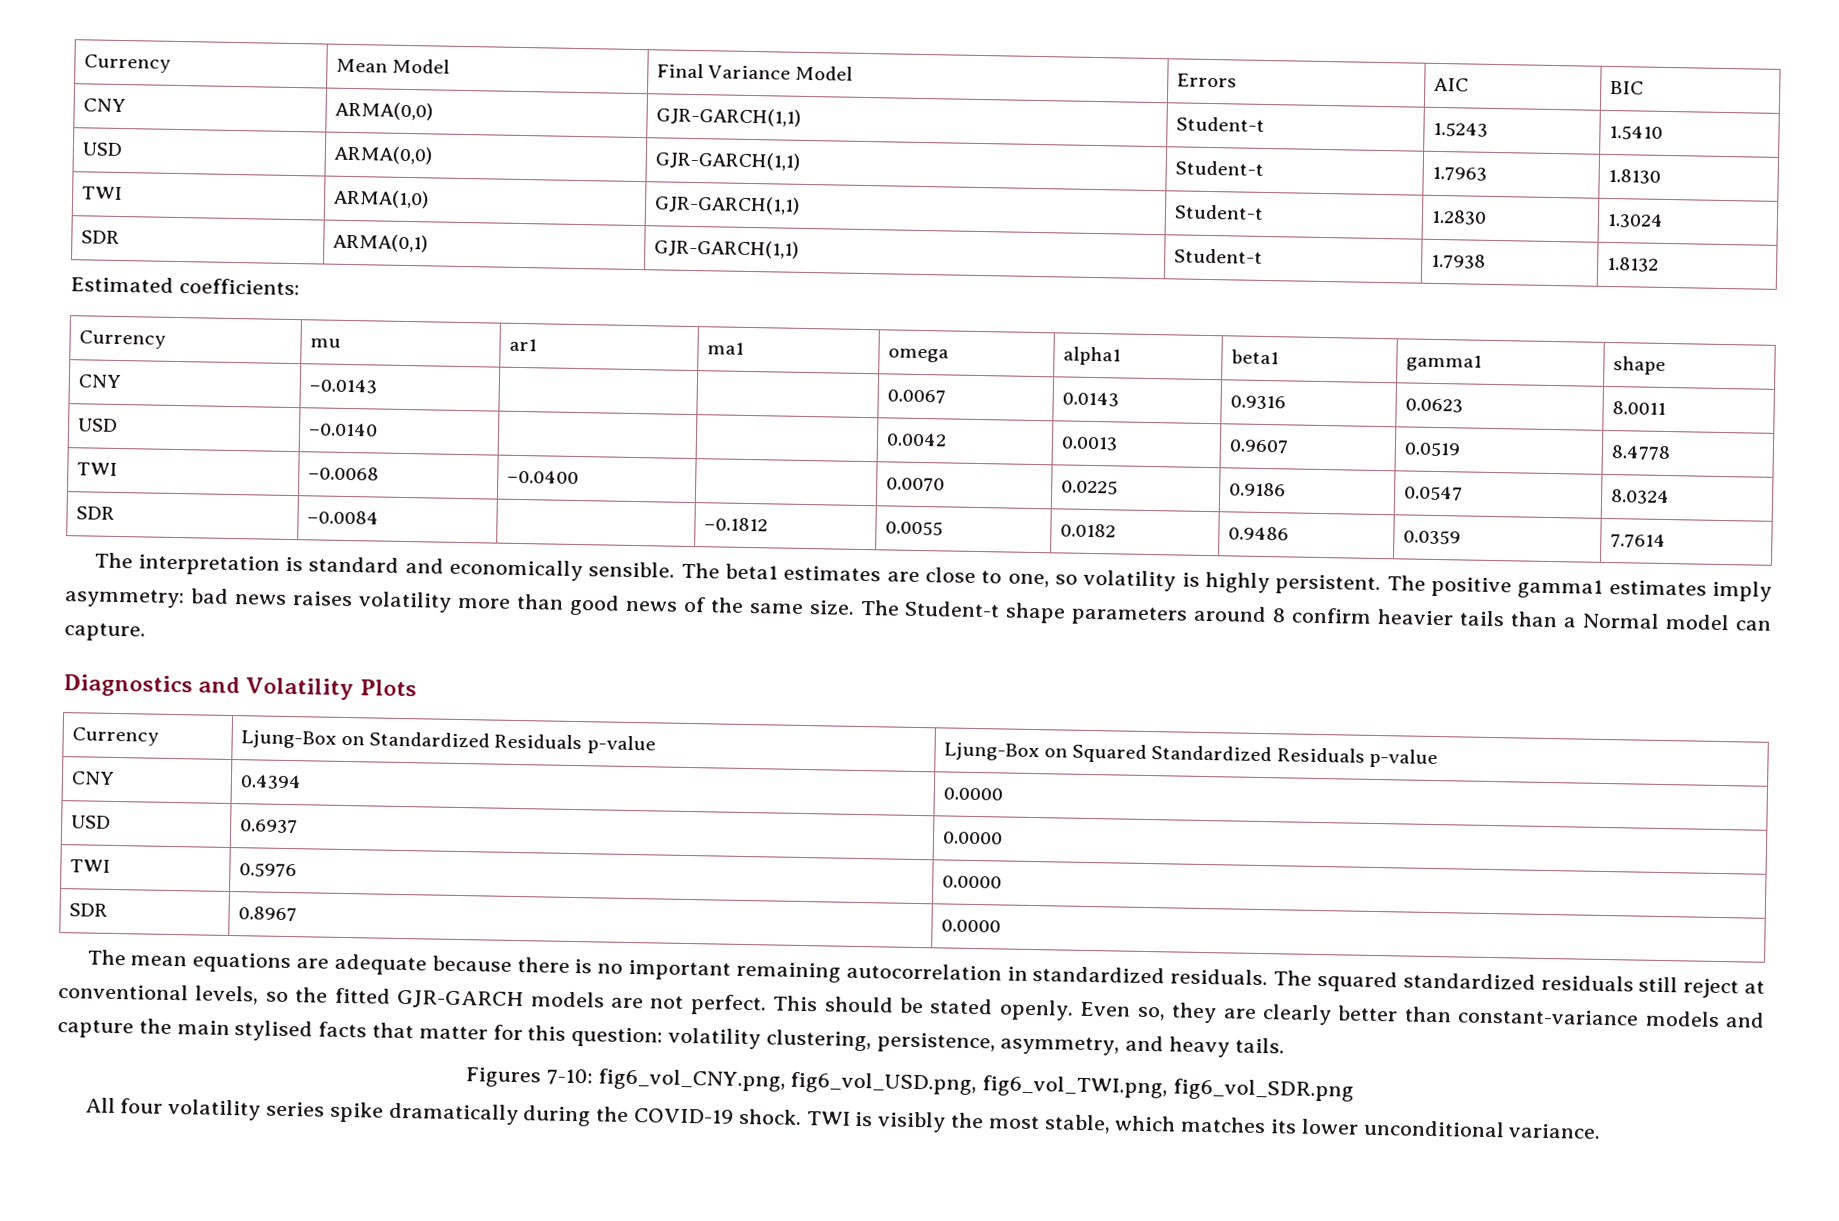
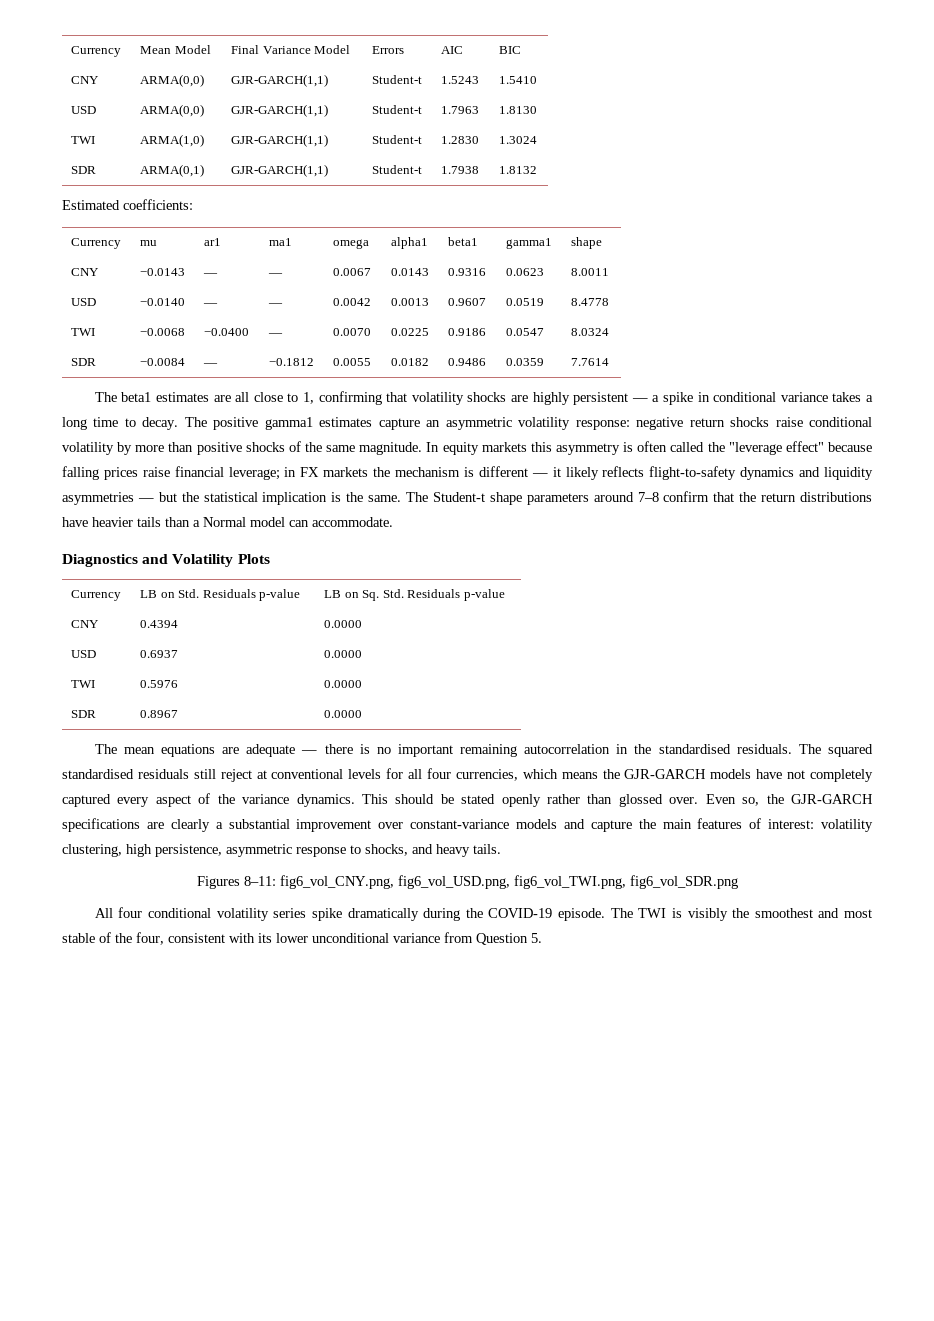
(377, 386) | -> [203,273,219,276] [268,273,284,276] — | —
(378, 429) | -> [203,303,219,306] [268,303,284,306] — | —
(579, 477) none -> [268,333,284,336] —
(379, 517) none -> [203,363,219,366] —
[137,554,720,582] interpretation is standard and economically sensible. The -> (117, 397) none
(920, 576) none -> [235,392,250,402] all
[1007,569,1773,602] [64,588,855,616] one, so volatility is highly persistent. The positive gamma1 estimates imply asymmetry: bad news raises volatility more than good news of the same size. -> [302,391,873,405] [62,417,873,430] [62,441,872,455] [62,466,874,480] [62,492,402,505] 1, confirming that volatility shocks are highly persistent — a spike in conditional variance takes a long time to decay. The positive gamma1 estimates capture an asymmetric volatility response: negative return shocks raise conditional volatility by more than positive shocks of the same magnitude. In equity markets this asymmetry is often called the "leverage effect" because falling prices raise financial leverage; in FX markets the mechanism is different — it likely reflects flight-to-safety dynamics and liquidity asymmetries — but the statistical implication is the same.
[1272,607,1373,624] 8 confirm -> [637,491,873,502] [62,517,88,527] 7–8 confirm that the return distributions have
[64,622,146,642] capture. -> [312,517,393,527] accommodate.
[240,730,491,749] Ljung-Box on Standardized -> [140,589,200,598] LB on Std.
[943,742,1273,764] Ljung-Box on Squared Standardized -> [324,589,404,601] LB on Sq. Std.
[431,955,512,972] because -> [301,750,318,754] —
[1032,966,1166,984] standardized -> [634,744,731,754] the standardised
[1402,972,1536,990] standardized -> [62,769,134,779] standardised
[195,985,1452,1026] levels, so the fitted GJR-GARCH models are not perfect. This should be stated openly. Even so, they are clearly better than -> [348,768,874,782] [62,793,874,807] [62,818,404,832] levels for all four currencies, which means the GJR-GARCH models have not completely captured every aspect of the variance dynamics. This should be stated openly rather than glossed over. Even so, the GJR-GARCH specifications are clearly a substantial improvement over
[234,1020,1121,1056] stylised facts that matter for this question: volatility clustering, persistence, asymmetry, -> [697,818,873,832] [62,844,408,857] features of interest: volatility clustering, high persistence, asymmetric response to shocks,
[545,1068,593,1086] 7-10: -> [243,876,276,886] 8–11:
(164, 1106) none -> [148,908,212,918] conditional
[738,1108,802,1126] shock. -> [558,908,633,921] episode. The
[987,1114,1602,1139] most stable, which matches its lower unconditional variance. -> [754,908,872,918] [62,932,542,945] smoothest and most stable of the four, consistent with its lower unconditional variance from Question 5.

